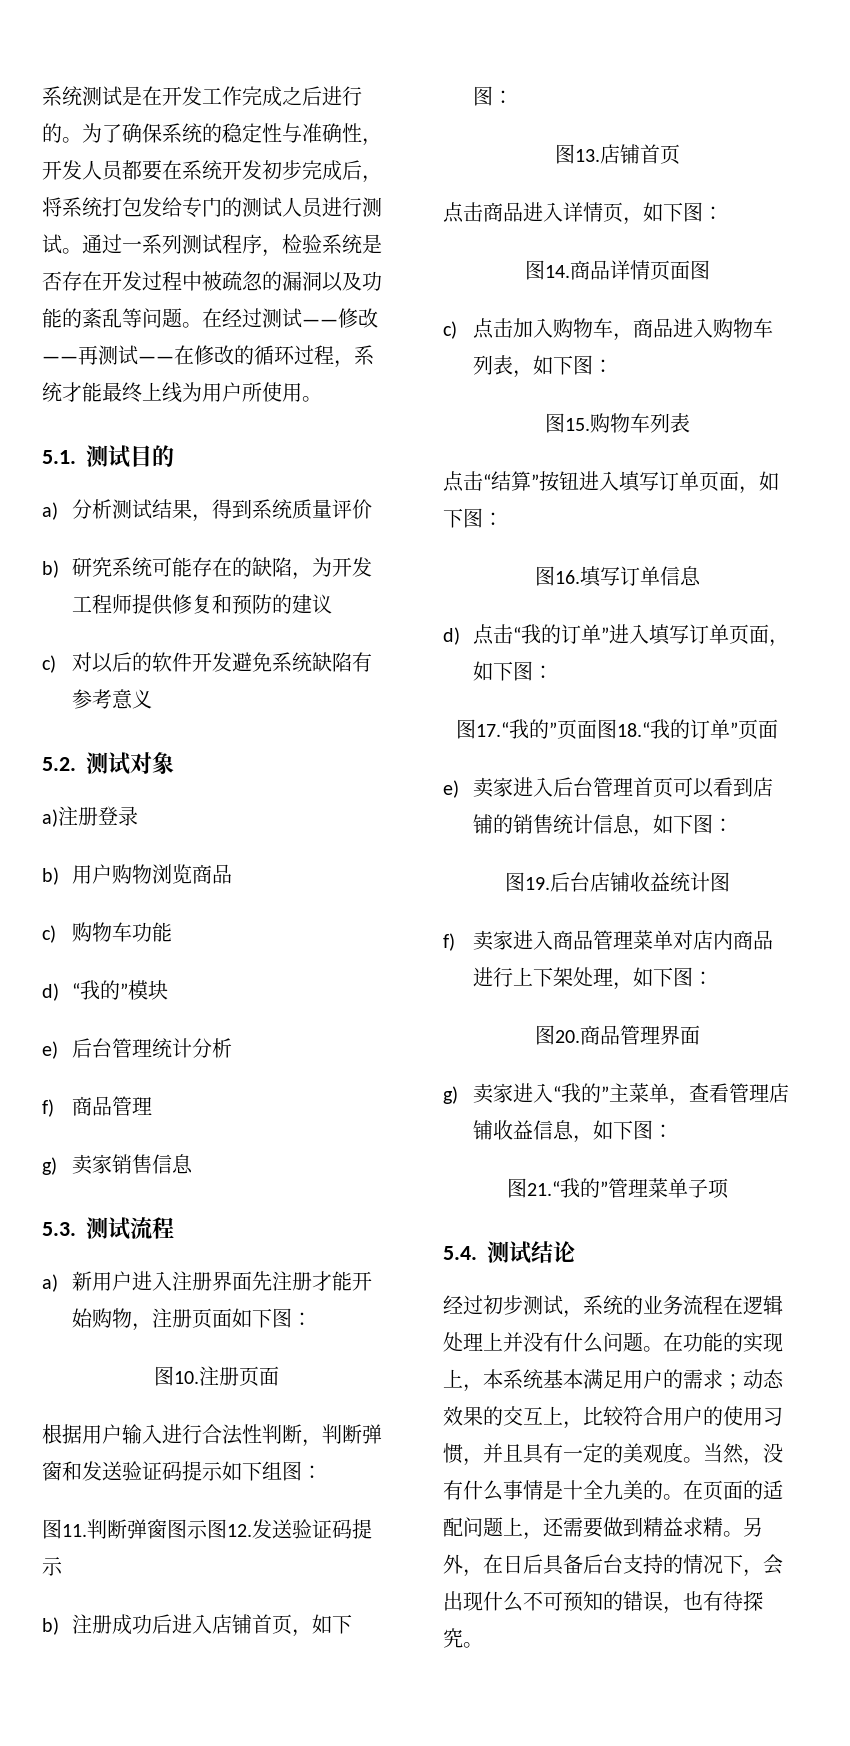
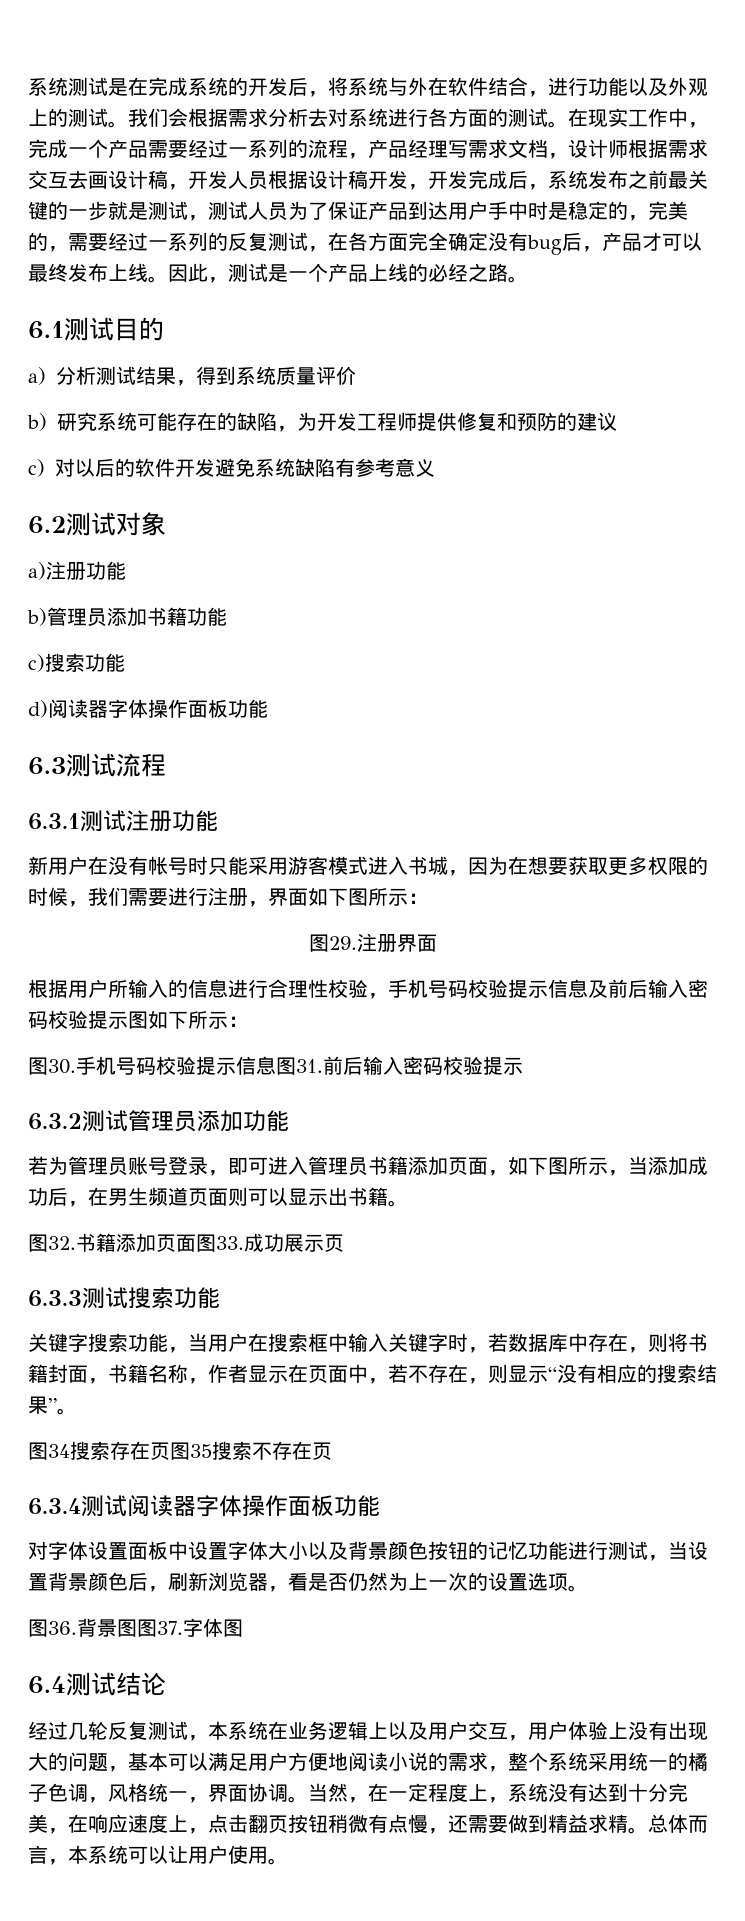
[162,86,362,107] [42,123,382,146] [42,160,382,183] [42,197,382,218] [42,234,382,257] [42,271,382,292] [42,308,378,328] [42,345,374,368] [42,382,322,403] [42,450,76,464] 开发工作完成之后进行的。为了确保系统的稳定性与准确性，开发人员都要在系统开发初步完成后，将系统打包发给专门的测试人员进行测试。通过一系列测试程序，检验系统是否存在开发过程中被疏忽的漏洞以及功能的紊乱等问题。在经过测试——修改——再测试——在修改的循环过程，系统才能最终上线为用户所使用。 // 5.1. -> [148,77,708,97] [28,108,708,128] [28,139,708,159] [28,170,708,190] [28,201,688,221] [28,232,702,255] [28,263,528,283] [28,321,64,339] 完成系统的开发后，将系统与外在软件结合，进行功能以及外观上的测试。我们会根据需求分析去对系统进行各方面的测试。在现实工作中，完成一个产品需要经过一系列的流程，产品经理写需求文档，设计师根据需求交互去画设计稿，开发人员根据设计稿开发，开发完成后，系统发布之前最关键的一步就是测试，测试人员为了保证产品到达用户手中时是稳定的，完美的，需要经过一系列的反复测试，在各方面完全确定没有bug后，产品才可以最终发布上线。因此，测试是一个产品上线的必经之路。 // 6.1
[42,757,76,771] 5.2. -> [28,516,66,534] 6.2
[98,806,138,826] [42,864,232,885] [42,922,172,943] [42,980,168,1001] [42,1038,232,1059] [42,1096,152,1117] [42,1154,193,1175] [42,1217,174,1240] [42,1271,372,1292] [71,1308,312,1331] [153,1366,259,1386] 登录 // b)用户购物浏览商品 // c)购物车功能 // d) “我的”模块 // e)后台管理统计分析 // f)商品管理 // g)卖家销售信息 // 5.3.测试流程 // a)新用户进入注册界面先注册才能开始购物，注册页面如下图： // 图10.注册页 -> [86,561,126,580] [27,607,227,627] [28,653,125,672] [28,699,268,718] [28,753,166,777] [28,810,218,832] [28,856,708,876] [28,887,428,907] [308,933,417,952] 功能 // b)管理员添加书籍功能 // c)搜索功能 // d)阅读器字体操作面板功能 // 6.3测试流程 // 6.3.1测试注册功能 // 新用户在没有帐号时只能采用游客模式进入书城，因为在想要获取更多权限的时候，我们需要进行注册，界面如下图所示： // 图29.注册界
[122,1424,382,1447] [42,1461,322,1481] [42,1519,372,1539] [42,1557,63,1576] [42,1614,352,1637] [472,86,513,106] [554,144,680,164] [443,202,723,225] [524,260,710,280] [443,318,773,341] [472,355,613,378] [544,413,690,433] [443,471,779,494] [443,508,503,528] [534,566,701,587] [443,624,789,647] [472,661,553,681] [456,719,778,739] [443,777,773,798] [472,814,733,837] [504,872,730,892] [443,930,773,951] [472,967,713,990] [534,1025,700,1045] [443,1083,789,1106] [472,1120,673,1143] [506,1178,729,1199] [443,1241,575,1264] [443,1295,783,1318] [443,1332,783,1353] [443,1369,784,1392] [443,1406,783,1429] [443,1442,783,1466] [443,1480,783,1501] [443,1517,523,1537] 输入进行合法性判断，判断弹窗和发送验证码提示如下组图： // 图11.判断弹窗图示图12.发送验证码提示 // b)注册成功后进入店铺首页，如下图： // 图13.店铺首页 // 点击商品进入详情页，如下图： // 图14.商品详情页面图 // c)点击加入购物车，商品进入购物车列表，如下图： // 图15.购物车列表 // 点击“结算”按钮进入填写订单页面，如下图： // 图16.填写订单信息 // d)点击“我的订单”进入填写订单页面，如下图： // 图17.“我的”页面图18.“我的订单”页面 // e)卖家进入后台管理首页可以看到店铺的销售统计信息，如下图： // 图19.后台店铺收益统计图 // f)卖家进入商品管理菜单对店内商品进行上下架处理，如下图： // 图20.商品管理界面 // g)卖家进入“我的”主菜单，查看管理店铺收益信息，如下图： // 图21.“我的”管理菜单子项 // 5.4.测试结论 // 经过初步测试，系统的业务流程在逻辑处理上并没有什么问题。在功能的实现上，本系统基本满足用户的需求；动态效果的交互上，比较符合用户的使用习惯，并且具有一定的美观度。当然，没有什么事情是十全九美的。在页面的适配问题上 -> [108,979,708,999] [28,1010,248,1029] [28,1056,523,1075] [28,1110,289,1132] [28,1156,708,1176] [28,1187,408,1207] [28,1233,344,1253] [28,1287,220,1309] [28,1333,708,1353] [28,1364,717,1384] [28,1396,77,1415] [28,1441,332,1460] [28,1495,380,1517] [28,1541,708,1561] [28,1572,588,1592] [28,1618,243,1637] [28,1672,166,1696] [28,1721,708,1741] [28,1752,708,1772] [28,1783,688,1803] [28,1814,428,1834] 所输入的信息进行合理性校验，手机号码校验提示信息及前后输入密码校验提示图如下所示： // 图30.手机号码校验提示信息图31.前后输入密码校验提示 // 6.3.2测试管理员添加功能 // 若为管理员账号登录，即可进入管理员书籍添加页面，如下图所示，当添加成功后，在男生频道页面则可以显示出书籍。 // 图32.书籍添加页面图33.成功展示页 // 6.3.3测试搜索功能 // 关键字搜索功能，当用户在搜索框中输入关键字时，若数据库中存在，则将书籍封面，书籍名称，作者显示在页面中，若不存在，则显示“没有相应的搜索结果”。 // 图34搜索存在页图35搜索不存在页 // 6.3.4测试阅读器字体操作面板功能 // 对字体设置面板中设置字体大小以及背景颜色按钮的记忆功能进行测试，当设置背景颜色后，刷新浏览器，看是否仍然为上一次的设置选项。 // 图36.背景图图37.字体图 // 6.4测试结论 // 经过几轮反复测试，本系统在业务逻辑上以及用户交互，用户体验上没有出现大的问题，基本可以满足用户方便地阅读小说的需求，整个系统采用统一的橘子色调，风格统一，界面协调。当然，在一定程度上，系统没有达到十分完美，在响应速度上，点击翻页按钮稍微有点慢
[743,1517,763,1537] [443,1554,783,1577] [443,1591,763,1614] [443,1628,463,1648] 另外，在日后具备后台支持的情况下，会出现什么不可预知的错误，也有待探究 -> [648,1814,708,1833] [28,1845,268,1865] 总体而言，本系统可以让用户使用

